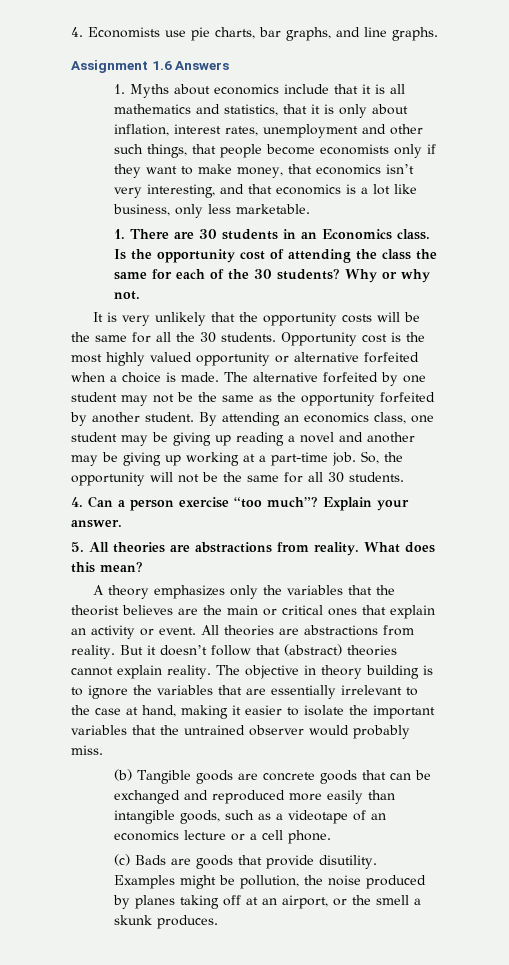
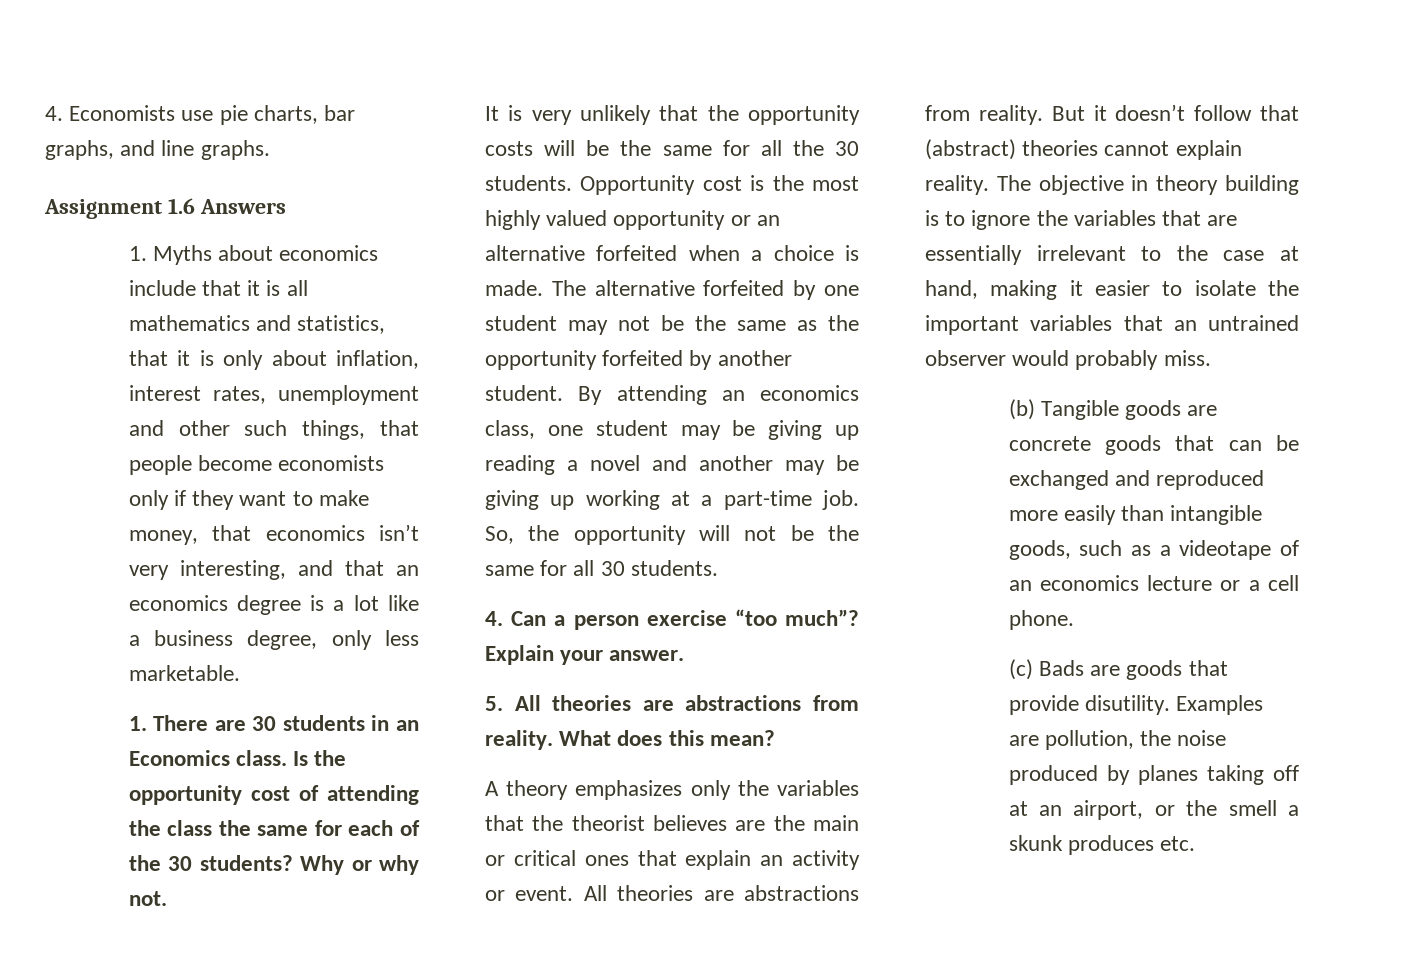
[275,184,341,195] economics -> [395,565,419,576] [128,595,301,615] an economics degree
[112,204,170,216] business, -> [128,630,318,650] a business degree,
(289, 359) none -> [756,215,780,226] an
[160,725,179,735] the -> [1173,320,1197,331] an
[179,875,235,889] might be -> [1008,735,1039,746] are
[156,915,218,929] produces. -> [1067,835,1196,855] produces etc.

